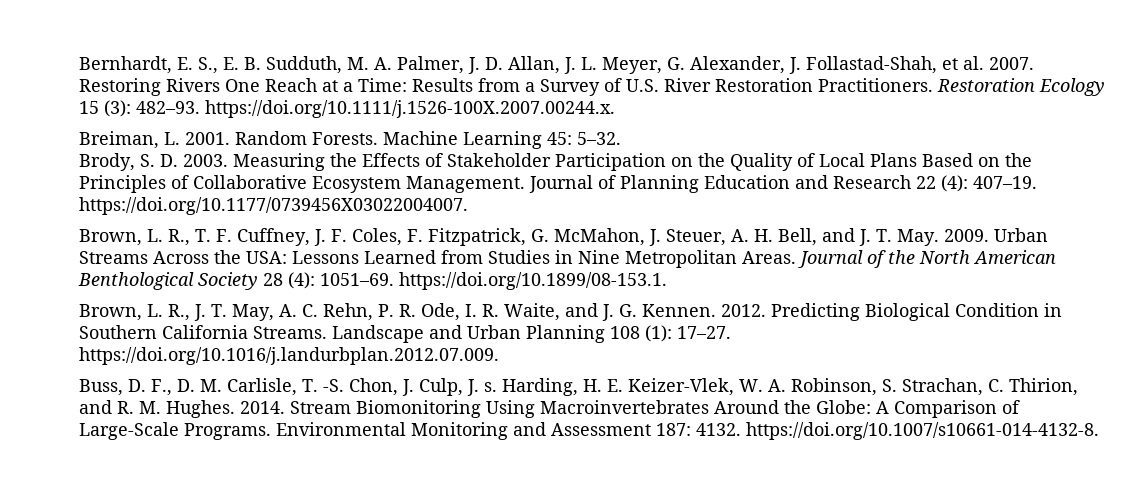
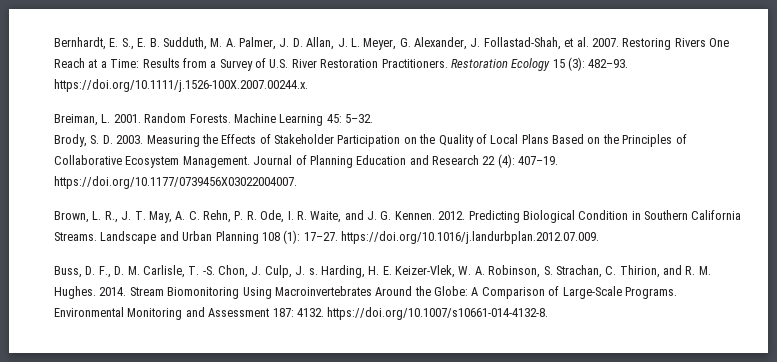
[79,228,1049,246] [79,250,1057,268] [78,272,668,290] // Brown, L. R., T. F. Cuffney, J. F. Coles, F. Fitzpatrick, G. McMahon, J. Steuer, A. H. Bell, and J. T. May. 2009. Urban Streams Across the USA: Lessons Learned from Studies in Nine Metropolitan Areas. Journal of the North American Benthological Society 28 (4): 1051–69. https://doi.org/10.1899/08-153.1. -> (298, 182) none

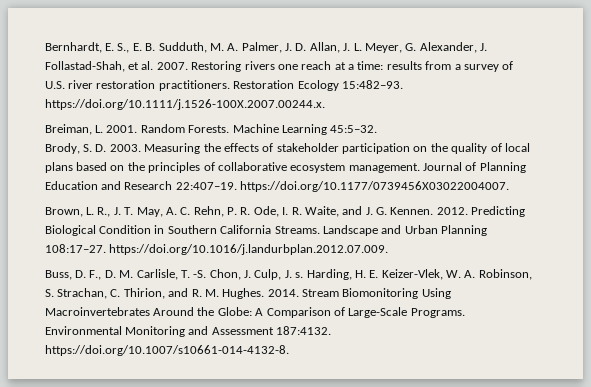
[674,38,730,47] [54,58,180,68] Rivers One Reach at a Time: Results -> [244,61,422,70] rivers one reach at a time: results
[219,59,253,71] Survey -> [463,64,499,72] survey
[291,57,629,71] River Restoration Practitioners. Restoration Ecology 15 (3): 482–93. -> [68,80,403,91] river restoration practitioners. Restoration Ecology 15:482–93.
[326,114,374,123] 45: 5–32. -> [330,125,378,133] 45:5–32.
[221,134,687,147] [54,155,250,168] Effects of Stakeholder Participation on the Quality of Local Plans Based on the Principles of Collaborative Ecosystem Management. -> [223,143,530,154] [44,162,420,173] effects of stakeholder participation on the quality of local plans based on the principles of collaborative ecosystem management.
[482,154,559,168] 22 (4): 407–19. -> [175,182,237,190] 22:407–19.
[261,230,338,244] 108 (1): 17–27. -> [44,244,106,253] 108:17–27.
[272,308,324,317] 187: 4132. -> [276,326,332,335] 187:4132.

